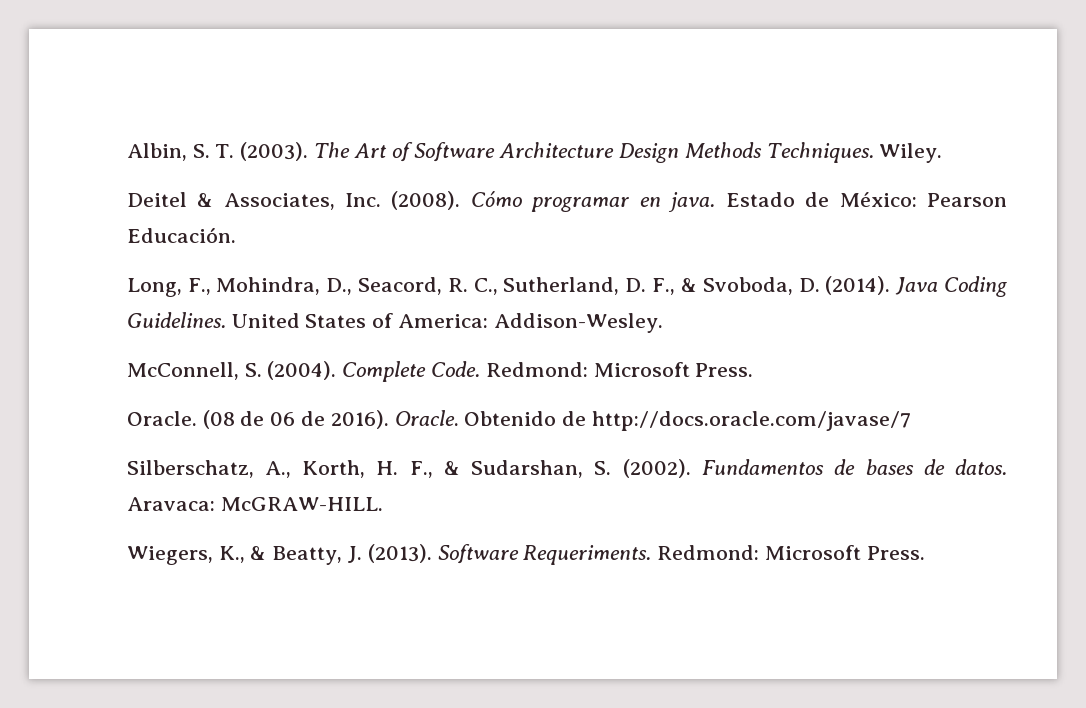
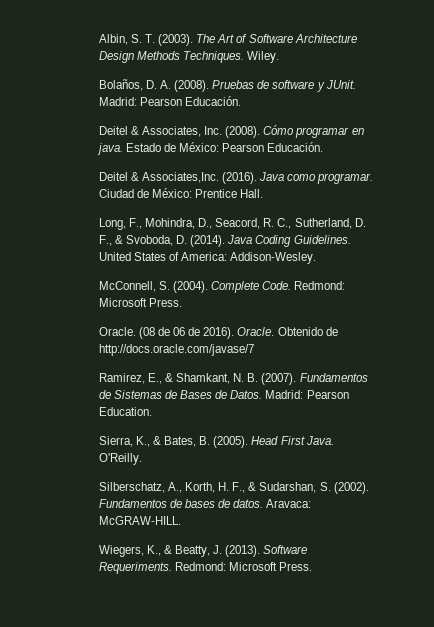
(943, 153) none -> [98,79,356,92] [98,96,241,106] // Bolaños, D. A. (2008). Pruebas de software y JUnit. Madrid: Pearson Educación.
(236, 235) none -> [98,172,374,184] [98,188,264,198] // Deitel & Associates,Inc. (2016). Java como programar. Ciudad de México: Prentice Hall.
(911, 421) none -> [98,373,368,385] [98,390,349,399] [98,407,152,416] [98,436,334,448] [98,453,142,465] // Ramirez, E., & Shamkant, N. B. (2007). Fundamentos de Sistemas de Bases de Datos. Madrid: Pearson Education. // Sierra, K., & Bates, B. (2005). Head First Java. O'Reilly.

